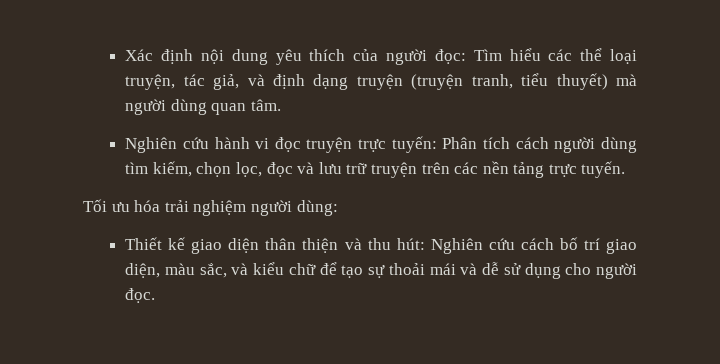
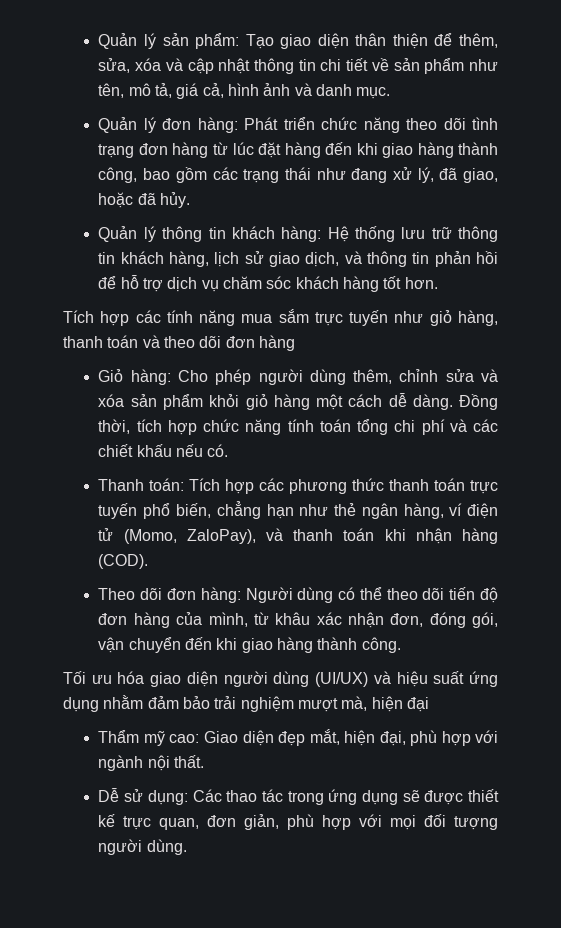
[125,48,637,65] [125,73,637,90] [125,99,281,115] [125,136,638,153] [125,161,626,178] [83,199,338,216] [125,237,637,254] [125,262,637,279] [125,288,156,303] Xác định nội dung yêu thích của người đọc: Tìm hiểu các thể loại truyện, tác giả, và định dạng truyện (truyện tranh, tiểu thuyết) mà người dùng quan tâm. // Nghiên cứu hành vi đọc truyện trực tuyến: Phân tích cách người dùng tìm kiếm, chọn lọc, đọc và lưu trữ truyện trên các nền tảng trực tuyến. // Tối ưu hóa trải nghiệm người dùng: // Thiết kế giao diện thân thiện và thu hút: Nghiên cứu cách bố trí giao diện, màu sắc, và kiểu chữ để tạo sự thoải mái và dễ sử dụng cho người đọc. -> [98,33,499,49] [98,58,498,74] [98,83,391,99] [98,117,498,133] [98,142,498,158] [98,167,498,183] [98,192,191,208] [98,226,499,242] [98,251,498,267] [98,275,438,292] [63,309,498,326] [63,335,295,351] [98,369,498,385] [98,393,498,410] [98,419,499,435] [98,444,229,457] [98,478,499,494] [98,501,499,519] [98,528,498,544] [98,554,149,569] [98,587,499,603] [98,612,499,628] [98,637,401,653] [63,671,499,687] [63,695,429,712] [98,729,498,746] [98,755,205,771] [98,788,499,805] [98,814,498,830] [98,839,187,855] Quản lý sản phẩm: Tạo giao diện thân thiện để thêm, sửa, xóa và cập nhật thông tin chi tiết về sản phẩm như tên, mô tả, giá cả, hình ảnh và danh mục. // Quản lý đơn hàng: Phát triển chức năng theo dõi tình trạng đơn hàng từ lúc đặt hàng đến khi giao hàng thành công, bao gồm các trạng thái như đang xử lý, đã giao, hoặc đã hủy. // Quản lý thông tin khách hàng: Hệ thống lưu trữ thông tin khách hàng, lịch sử giao dịch, và thông tin phản hồi để hỗ trợ dịch vụ chăm sóc khách hàng tốt hơn. // Tích hợp các tính năng mua sắm trực tuyến như giỏ hàng, thanh toán và theo dõi đơn hàng // Giỏ hàng: Cho phép người dùng thêm, chỉnh sửa và xóa sản phẩm khỏi giỏ hàng một cách dễ dàng. Đồng thời, tích hợp chức năng tính toán tổng chi phí và các chiết khấu nếu có. // Thanh toán: Tích hợp các phương thức thanh toán trực tuyến phổ biến, chẳng hạn như thẻ ngân hàng, ví điện tử (Momo, ZaloPay), và thanh toán khi nhận hàng (COD). // Theo dõi đơn hàng: Người dùng có thể theo dõi tiến độ đơn hàng của mình, từ khâu xác nhận đơn, đóng gói, vận chuyển đến khi giao hàng thành công. // Tối ưu hóa giao diện người dùng (UI/UX) và hiệu suất ứng dụng nhằm đảm bảo trải nghiệm mượt mà, hiện đại // Thẩm mỹ cao: Giao diện đẹp mắt, hiện đại, phù hợp với ngành nội thất. // Dễ sử dụng: Các thao tác trong ứng dụng sẽ được thiết kế trực quan, đơn giản, phù hợp với mọi đối tượng người dùng.

